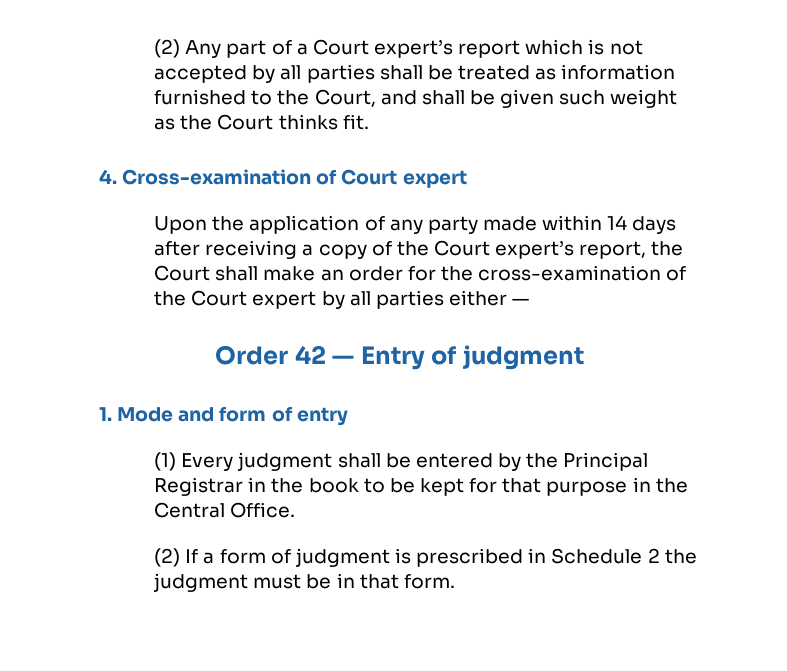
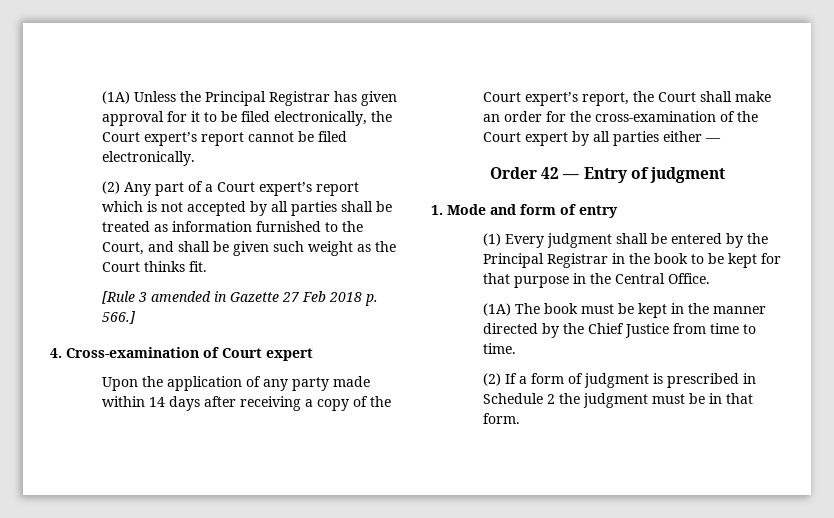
(154, 48) none -> [101,91,397,106] [101,111,392,126] [101,131,347,146] [101,151,195,166] (1A) Unless the Principal Registrar has given approval for it to be filed electronically, the Court expert’s report cannot be filed electronically. //
(369, 122) none -> [101,291,378,306] [101,311,136,324] // [Rule 3 amended in Gazette 27 Feb 2018 p. 566.]
(296, 510) none -> [482,303,766,318] [482,323,756,338] [482,343,516,354] // (1A) The book must be kept in the manner directed by the Chief Justice from time to time.

